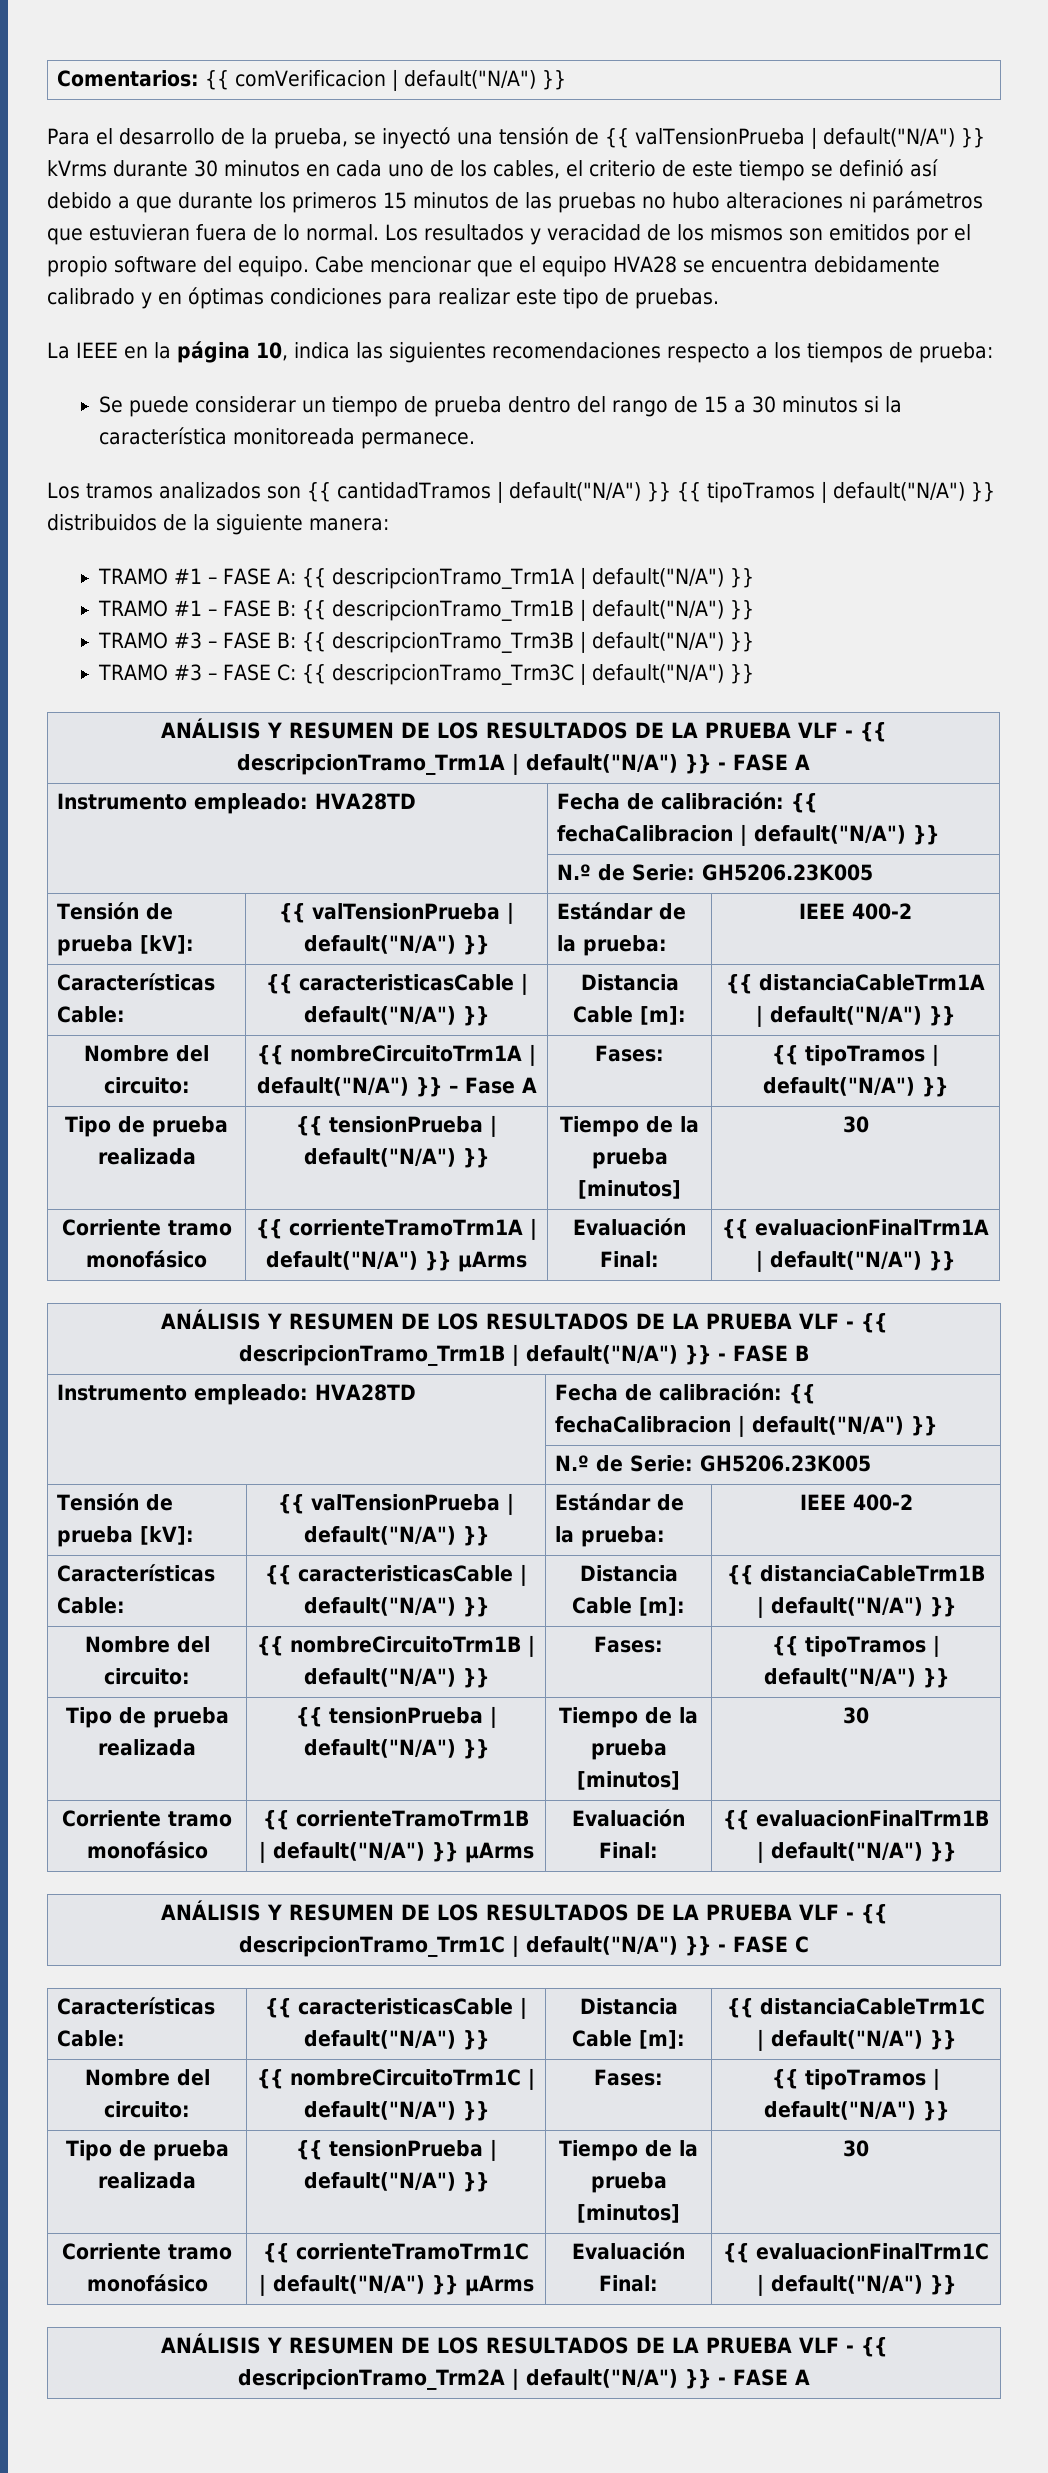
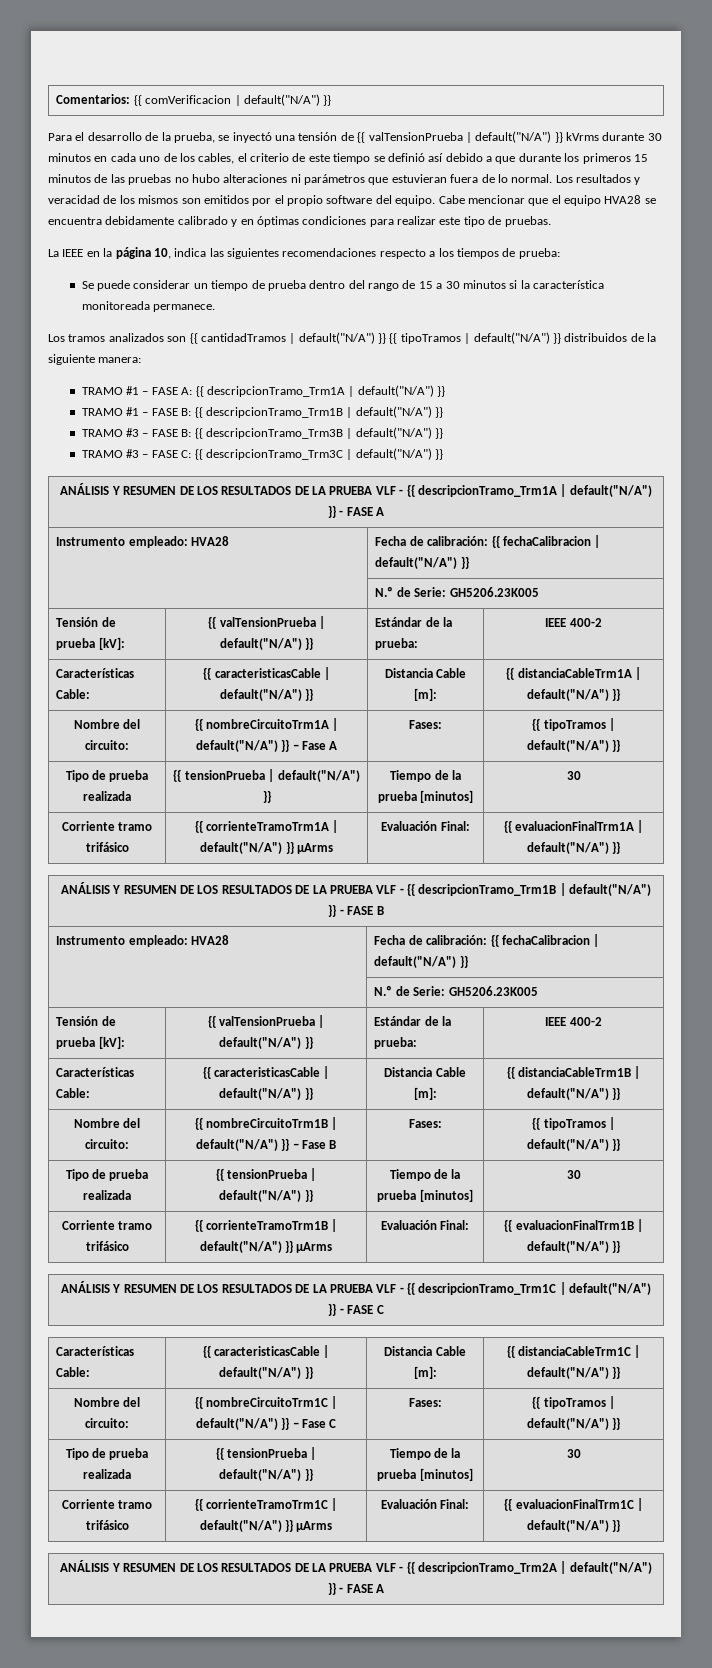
[315,793,417,810] HVA28TD -> [191,536,230,546] HVA28
[86,1250,207,1268] monofásico -> [85,842,129,852] trifásico
[315,1384,417,1401] HVA28TD -> [191,935,230,945] HVA28
(489, 1678) none -> [292,1140,337,1149] – Fase B
[86,1841,208,1859] monofásico -> [85,1241,129,1251] trifásico
(489, 2111) none -> [292,1419,337,1428] – Fase C
[86,2274,208,2292] monofásico -> [85,1520,129,1530] trifásico

